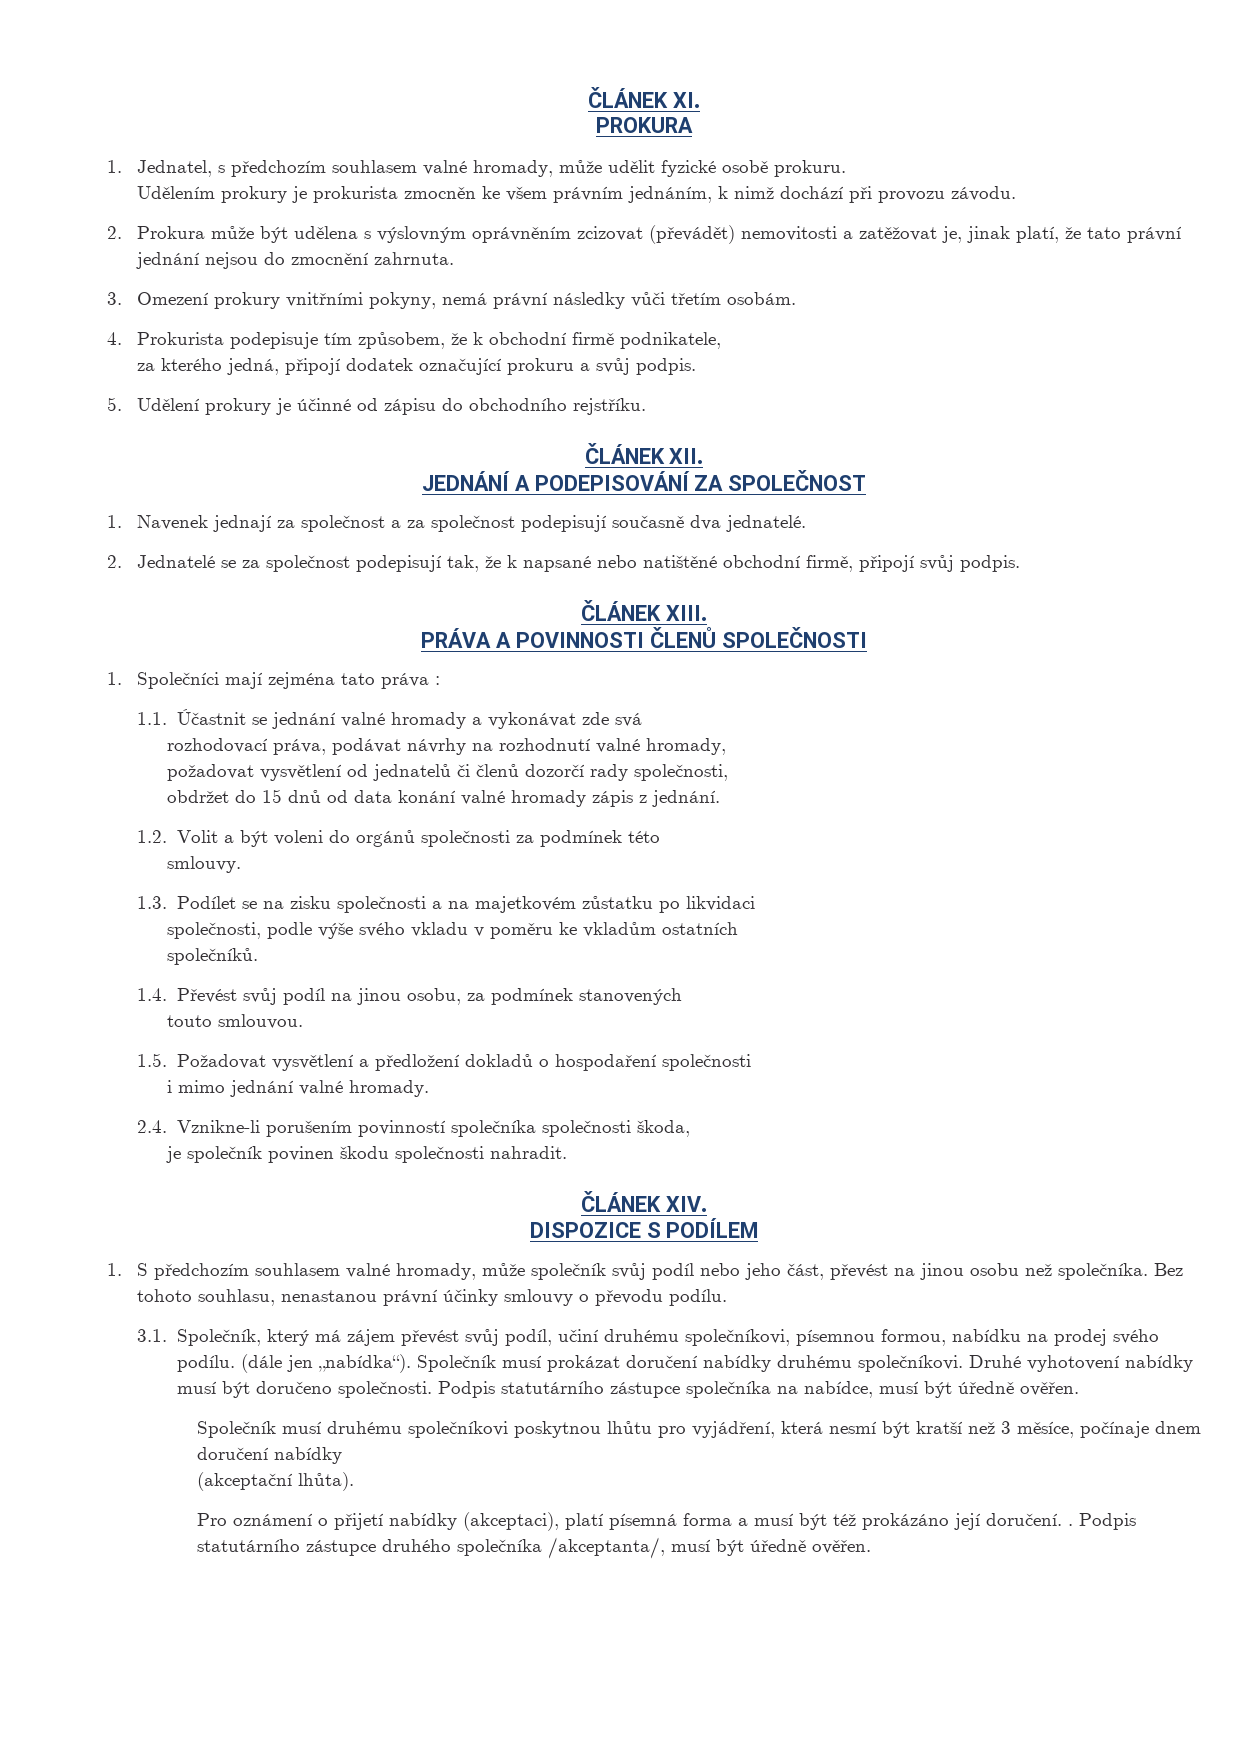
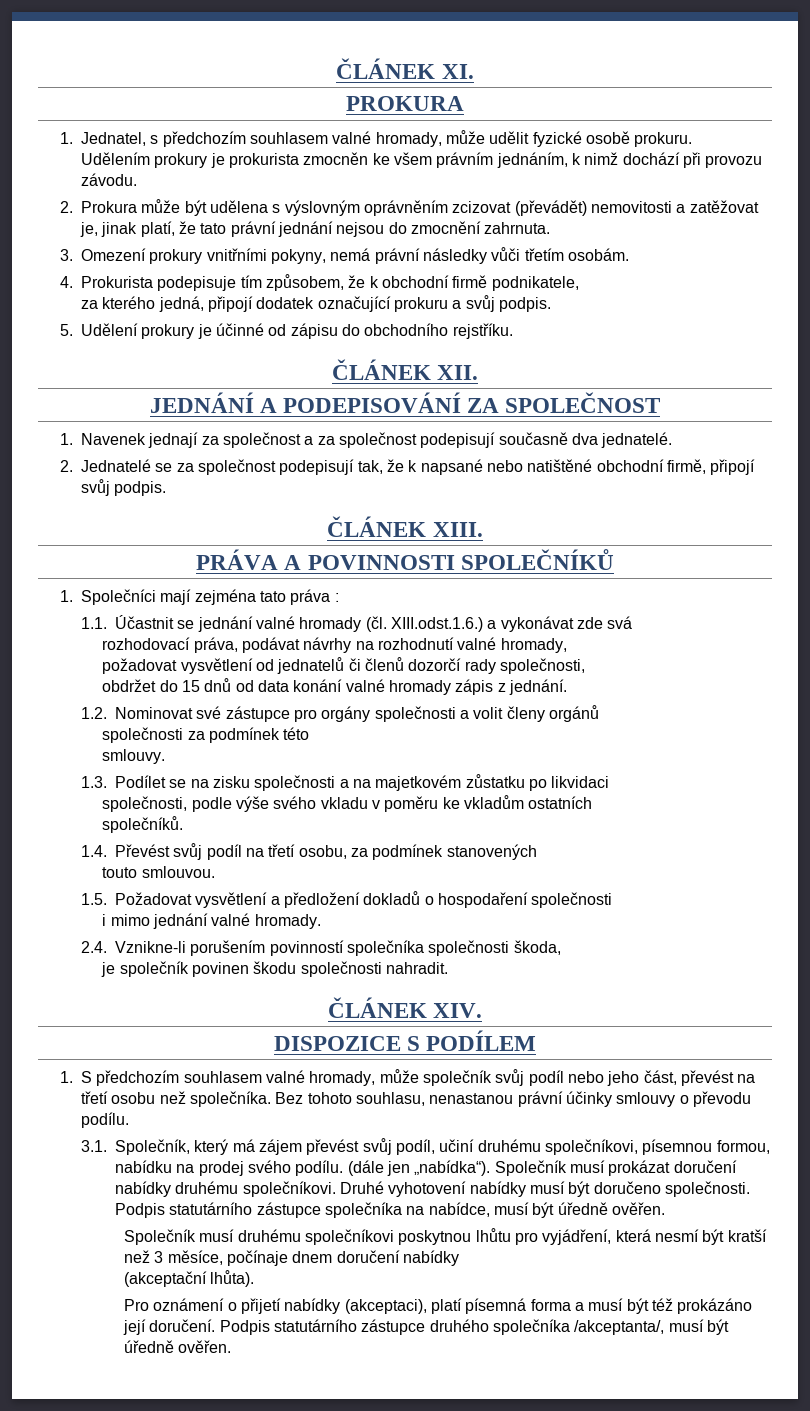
[649,627,867,648] ČLENŮ SPOLEČNOSTI -> [460,549,614,570] SPOLEČNÍKŮ
(466, 720) none -> [365,616,483,632] (čl. XIII.odst.1.6.)
[176,830,350,847] Volit a být voleni do -> [114,706,545,722] Nominovat své zástupce pro orgány společnosti a volit členy
(415, 838) none -> (599, 713) //
[356,988,401,1005] jinou -> [268,844,296,857] třetí
[920,1263,965,1280] jinou -> [80,1091,108,1104] třetí
[1068,1524,1074,1526] . -> (216, 1325) none

